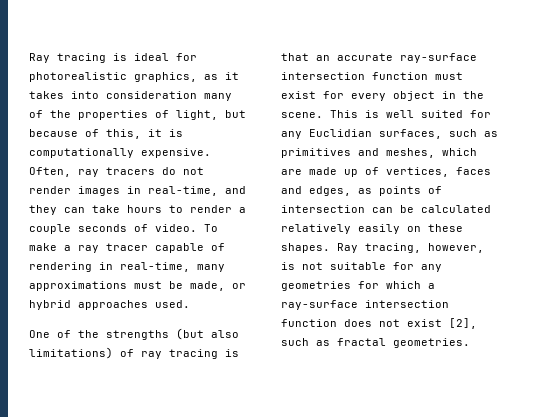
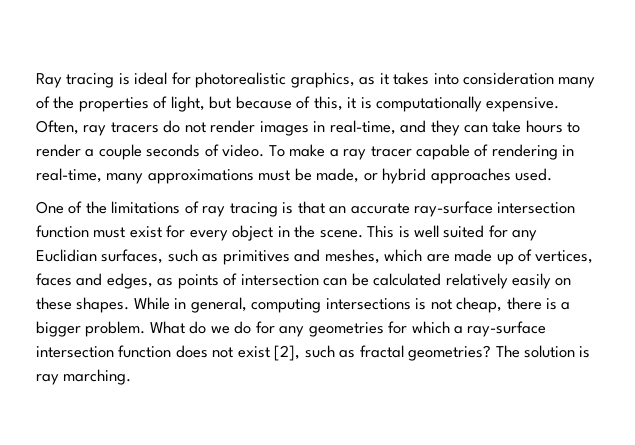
[106,328,239,340] [29,347,113,359] strengths (but also limitations) -> [111,201,181,214] limitations
[337,243,484,253] [281,262,386,270] Ray tracing, however, is not suitable -> [133,297,571,313] [36,321,252,337] While in general, computing intersections is not cheap, there is a bigger problem. What do we do
[393,338,470,348] geometries. -> [408,345,591,361] [36,369,132,385] geometries? The solution is ray marching.

